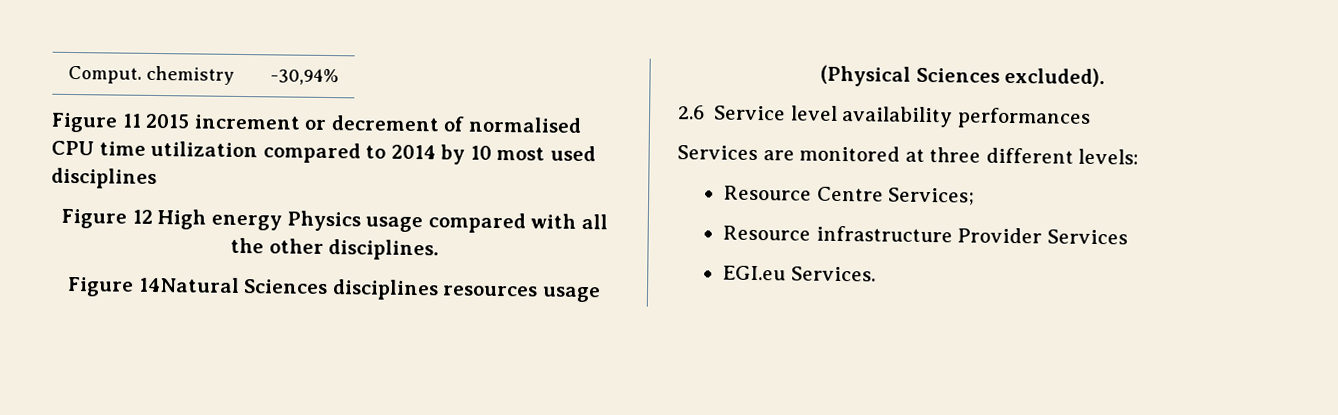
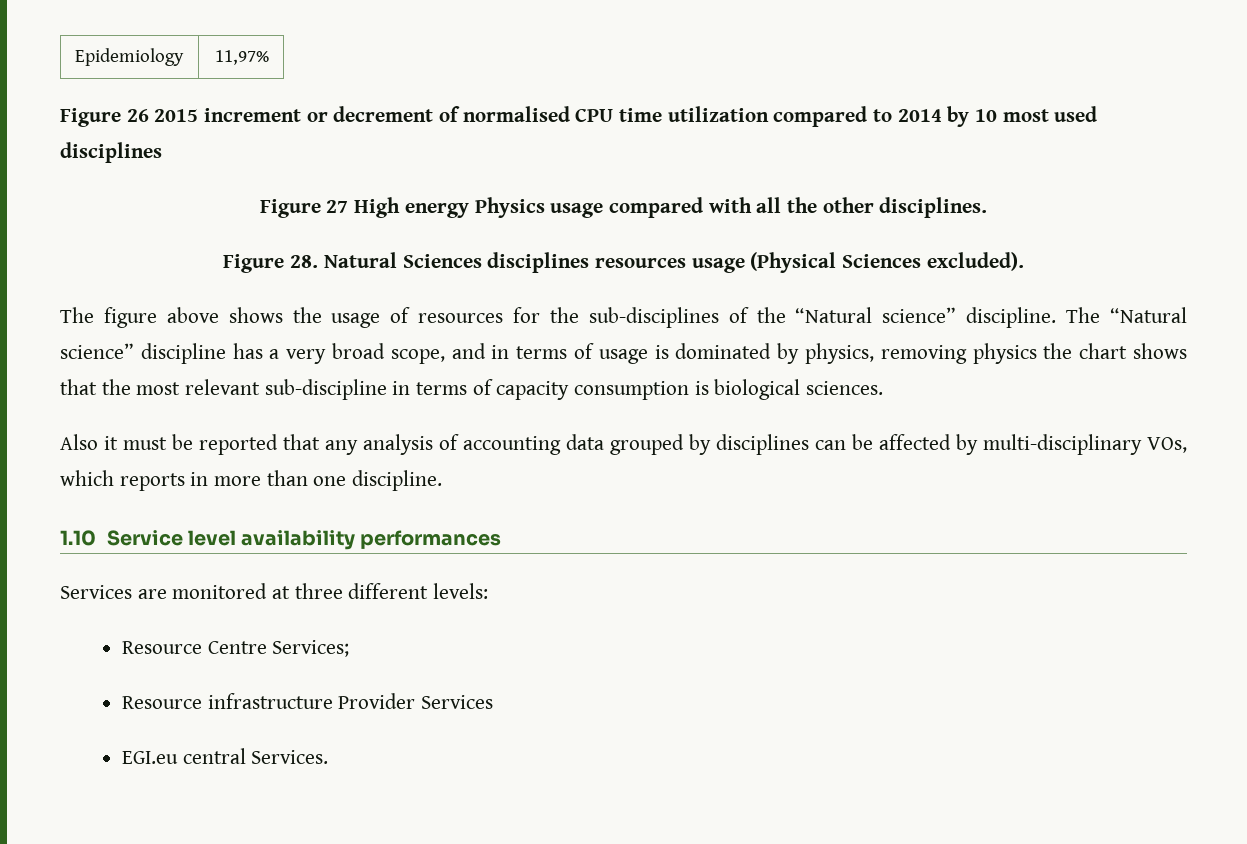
[68,65,236,85] [269,68,339,86] [51,112,142,133] Comput. chemistry | -30,94% // Figure 11 -> [74,48,184,66] [215,50,270,65] [60,108,149,127] Epidemiology | 11,97% // Figure 26
[131,209,153,224] 12 -> [326,200,349,213] 27
[137,276,240,293] 14Natural -> [290,252,397,268] 28. Natural
[678,105,705,120] 2.6 -> [60,307,1187,328] [60,343,1187,364] [60,379,884,400] [60,434,1187,455] [60,470,443,491] [60,530,96,546] The figure above shows the usage of resources for the sub-disciplines of the “Natural science” discipline. The “Natural science” discipline has a very broad scope, and in terms of usage is dominated by physics, removing physics the chart shows that the most relevant sub-discipline in terms of capacity consumption is biological sciences. // Also it must be reported that any analysis of accounting data grouped by disciplines can be affected by multi-disciplinary VOs, which reports in more than one discipline. // 1.10
(786, 273) none -> [182,748,246,764] central

